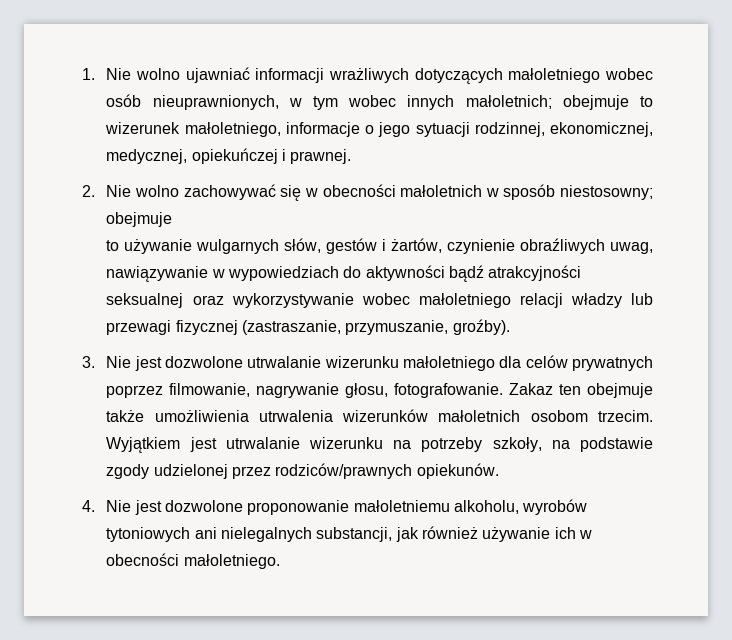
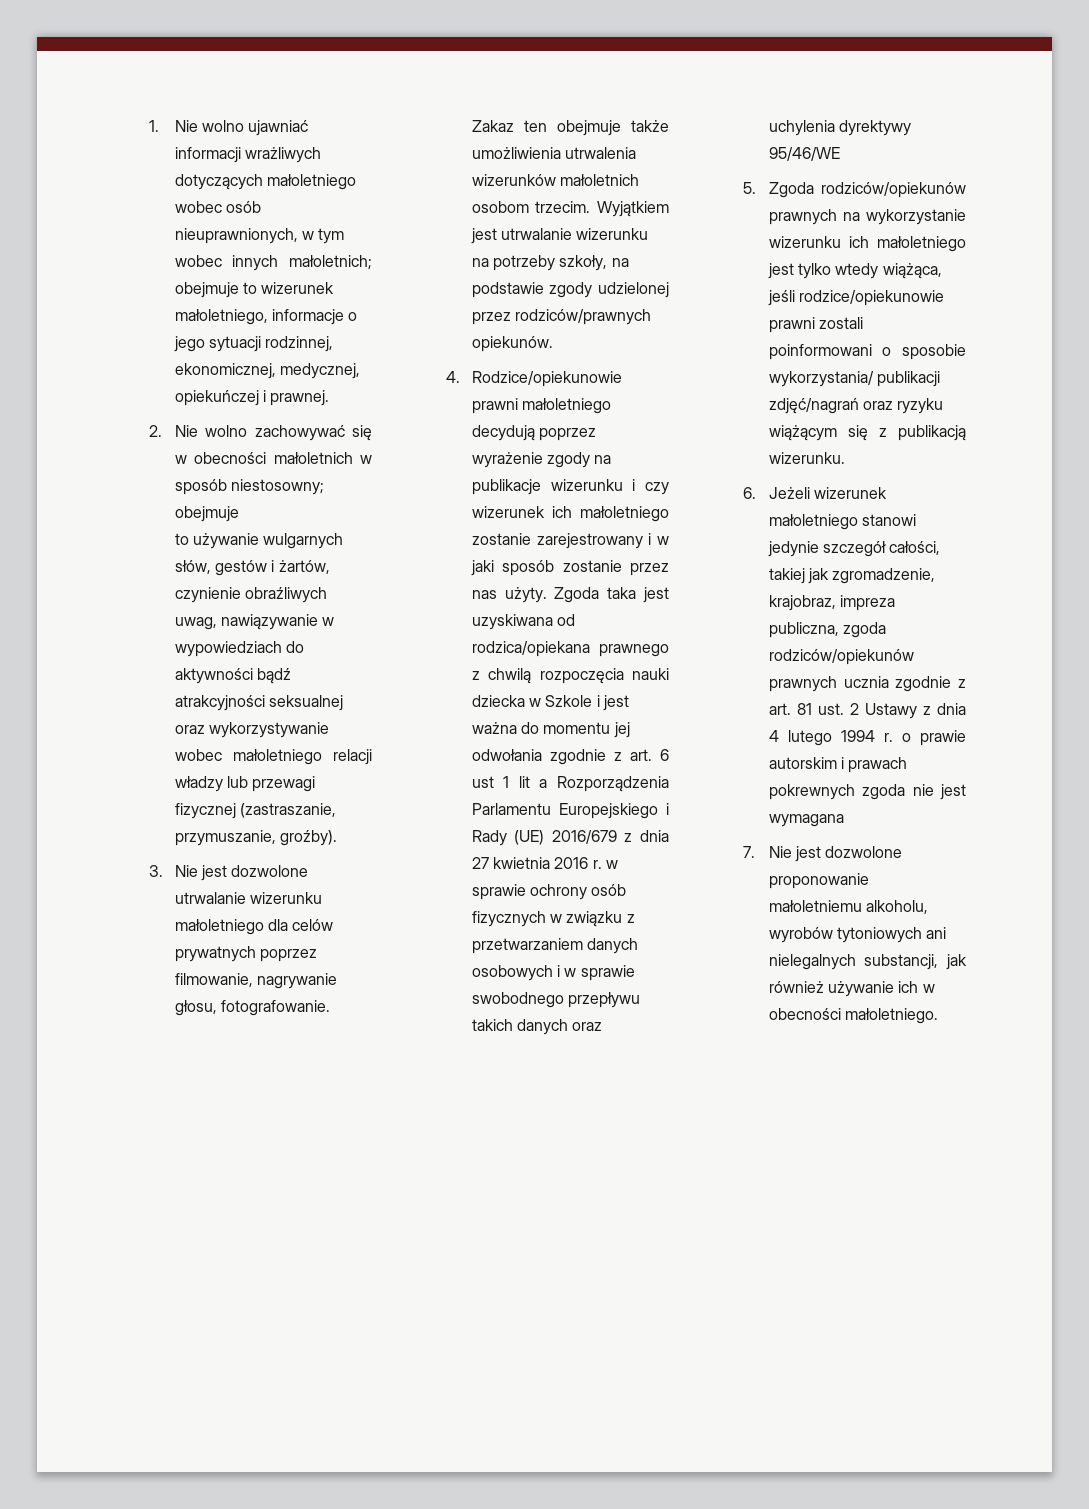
(96, 506) none -> [471,371,622,387] [471,398,612,414] [471,425,597,441] [471,452,612,468] [471,479,669,495] [471,506,669,522] [471,533,669,549] [470,560,669,576] [471,587,669,603] [471,614,576,630] [471,641,669,657] [471,668,669,684] [471,695,630,711] [471,722,630,738] [471,749,669,765] [471,776,669,792] [471,803,669,819] [471,830,669,846] [471,857,619,869] [471,884,627,900] [471,911,635,927] [471,938,639,954] [471,965,635,981] [471,992,641,1008] [471,1019,603,1035] [768,120,912,136] [768,147,840,161] [742,182,966,198] [768,209,966,225] [768,236,966,252] [767,263,942,279] [767,290,945,306] [768,317,864,333] [768,344,966,360] [768,371,941,387] [768,398,944,414] [768,425,966,441] [768,452,845,464] [742,487,888,499] [768,514,917,530] [767,541,941,557] [768,568,936,584] [768,595,896,611] [768,622,887,638] [768,649,914,665] [768,676,966,692] [768,703,966,719] [768,730,966,746] [768,757,908,773] [768,784,966,800] [768,814,844,827] [742,846,755,858] Rodzice/opiekunowie prawni małoletniego decydują poprzez wyrażenie zgody na publikacje wizerunku i czy wizerunek ich małoletniego zostanie zarejestrowany i w jaki sposób zostanie przez nas użyty. Zgoda taka jest uzyskiwana od rodzica/opiekana prawnego z chwilą rozpoczęcia nauki dziecka w Szkole i jest ważna do momentu jej odwołania zgodnie z art. 6 ust 1 lit a Rozporządzenia Parlamentu Europejskiego i Rady (UE) 2016/679 z dnia 27 kwietnia 2016 r. w sprawie ochrony osób fizycznych w związku z przetwarzaniem danych osobowych i w sprawie swobodnego przepływu takich danych oraz uchylenia dyrektywy 95/46/WE // 5. Zgoda rodziców/opiekunów prawnych na wykorzystanie wizerunku ich małoletniego jest tylko wtedy wiążąca, jeśli rodzice/opiekunowie prawni zostali poinformowani o sposobie wykorzystania/ publikacji zdjęć/nagrań oraz ryzyku wiążącym się z publikacją wizerunku. // 6. Jeżeli wizerunek małoletniego stanowi jedynie szczegół całości, takiej jak zgromadzenie, krajobraz, impreza publiczna, zgoda rodziców/opiekunów prawnych ucznia zgodnie z art. 81 ust. 2 Ustawy z dnia 4 lutego 1994 r. o prawie autorskim i prawach pokrewnych zgoda nie jest wymagana // 7.

